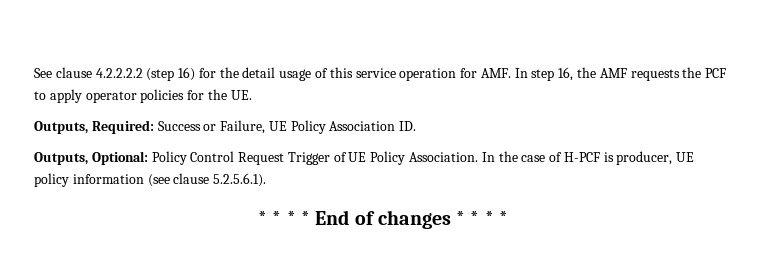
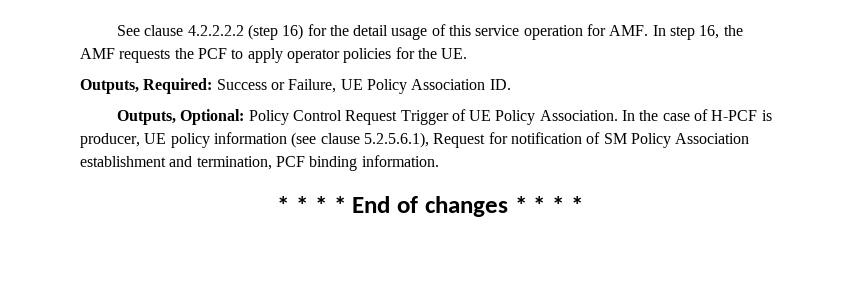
[213,173,267,187] 5.2.5.6.1). -> [363,132,750,148] [80,155,439,171] 5.2.5.6.1), Request for notification of SM Policy Association establishment and termination, PCF binding information.

